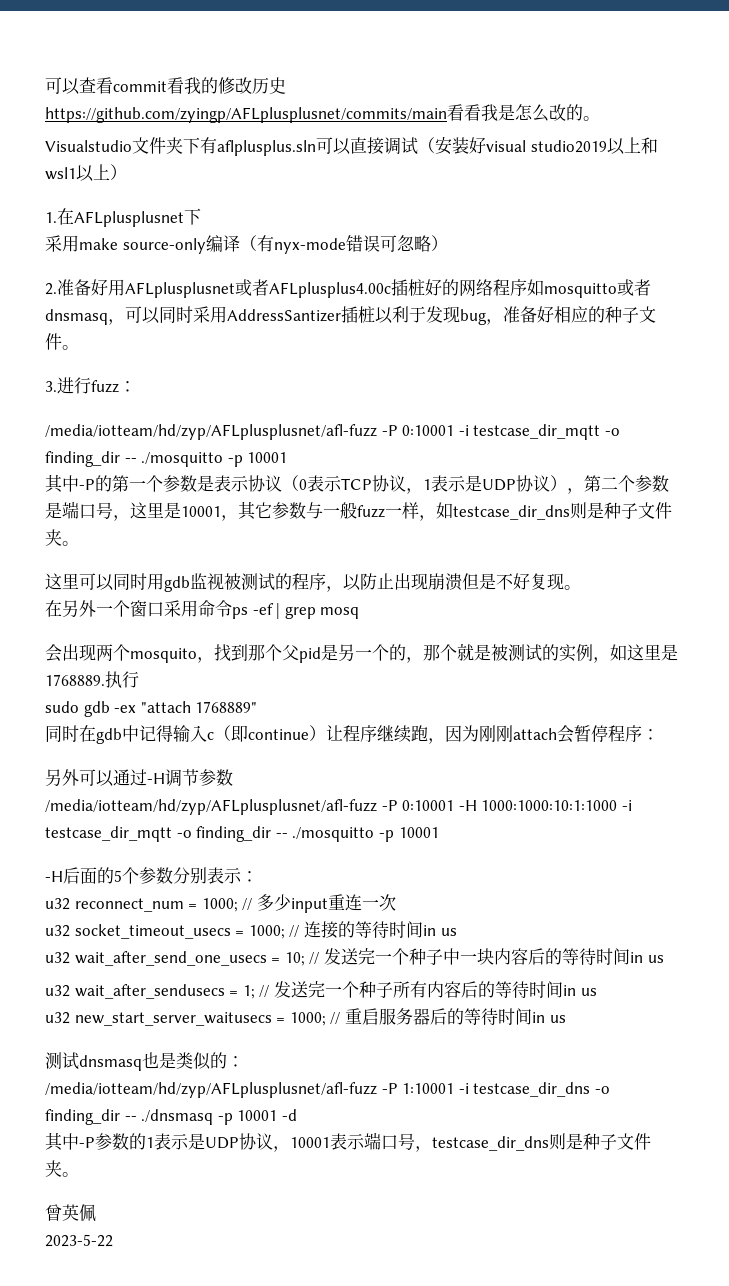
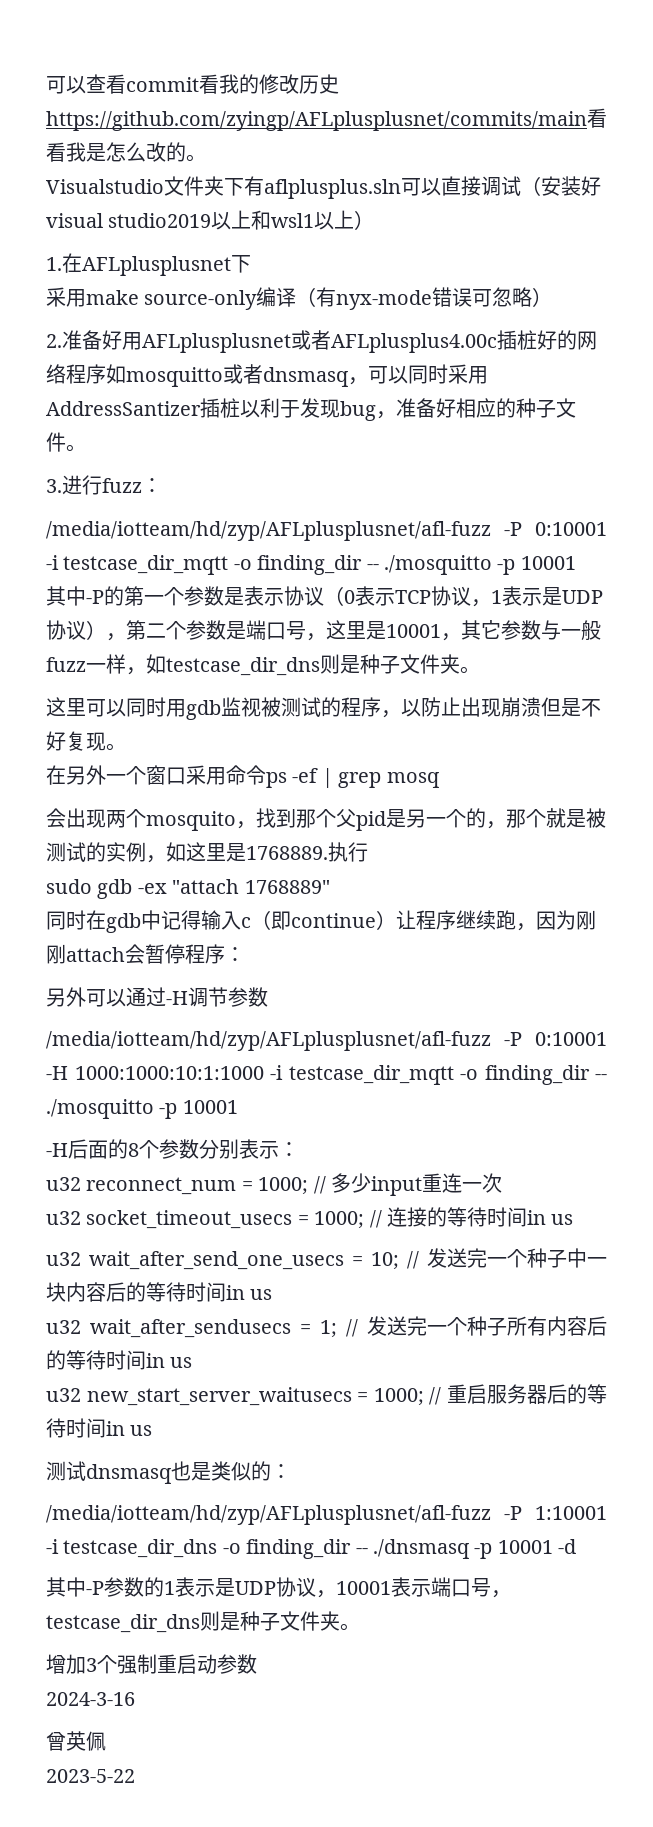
[114,870,122,882] 5 -> [128,1143,139,1157] 8
(79, 1174) none -> [46,1654,257,1674] [46,1692,135,1706] // 增加3个强制重启动参数 // 2024-3-16

